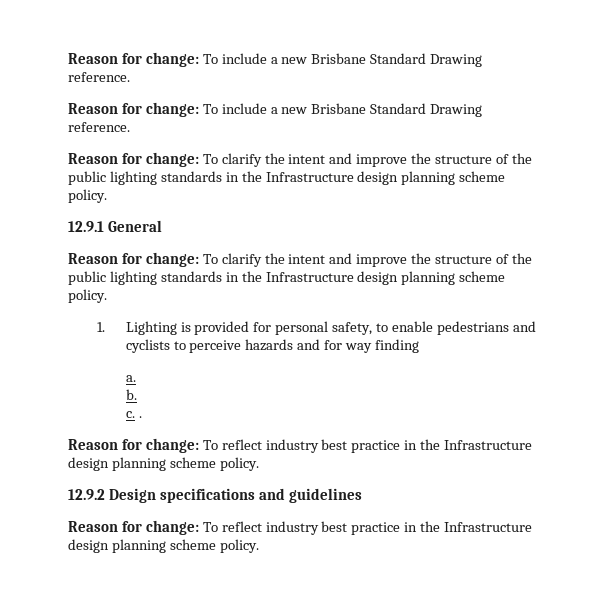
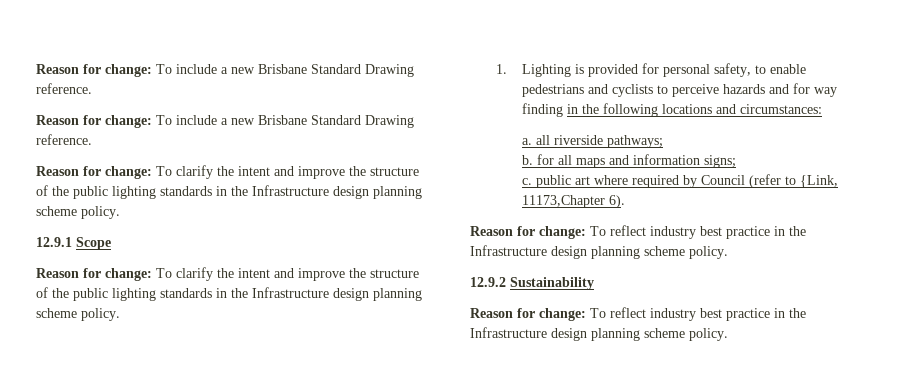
[107,220,162,232] General -> [76,237,111,250] Scope
[125,375,136,382] [125,389,137,400] [125,411,142,418] // a. // b. // c. . -> [566,103,822,117] [521,135,663,148] [521,154,736,168] [521,174,838,188] [521,195,625,208] in the following locations and circumstances: // a. all riverside pathways; // b. for all maps and information signs; // c. public art where required by Council (refer to {Link, 11173,Chapter 6).
[108,488,362,503] Design specifications and guidelines -> [510,277,594,290] Sustainability

